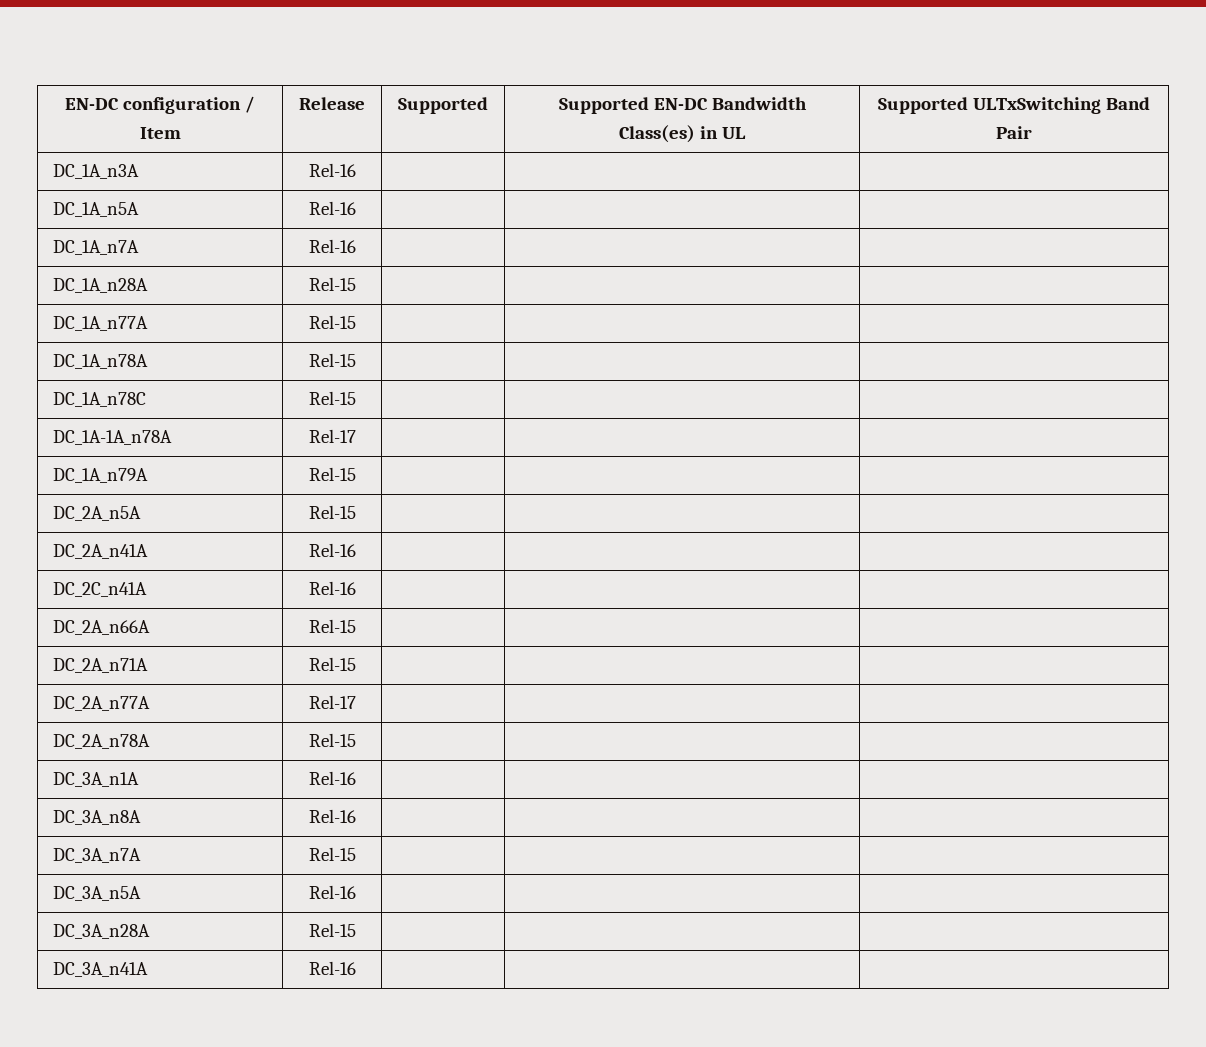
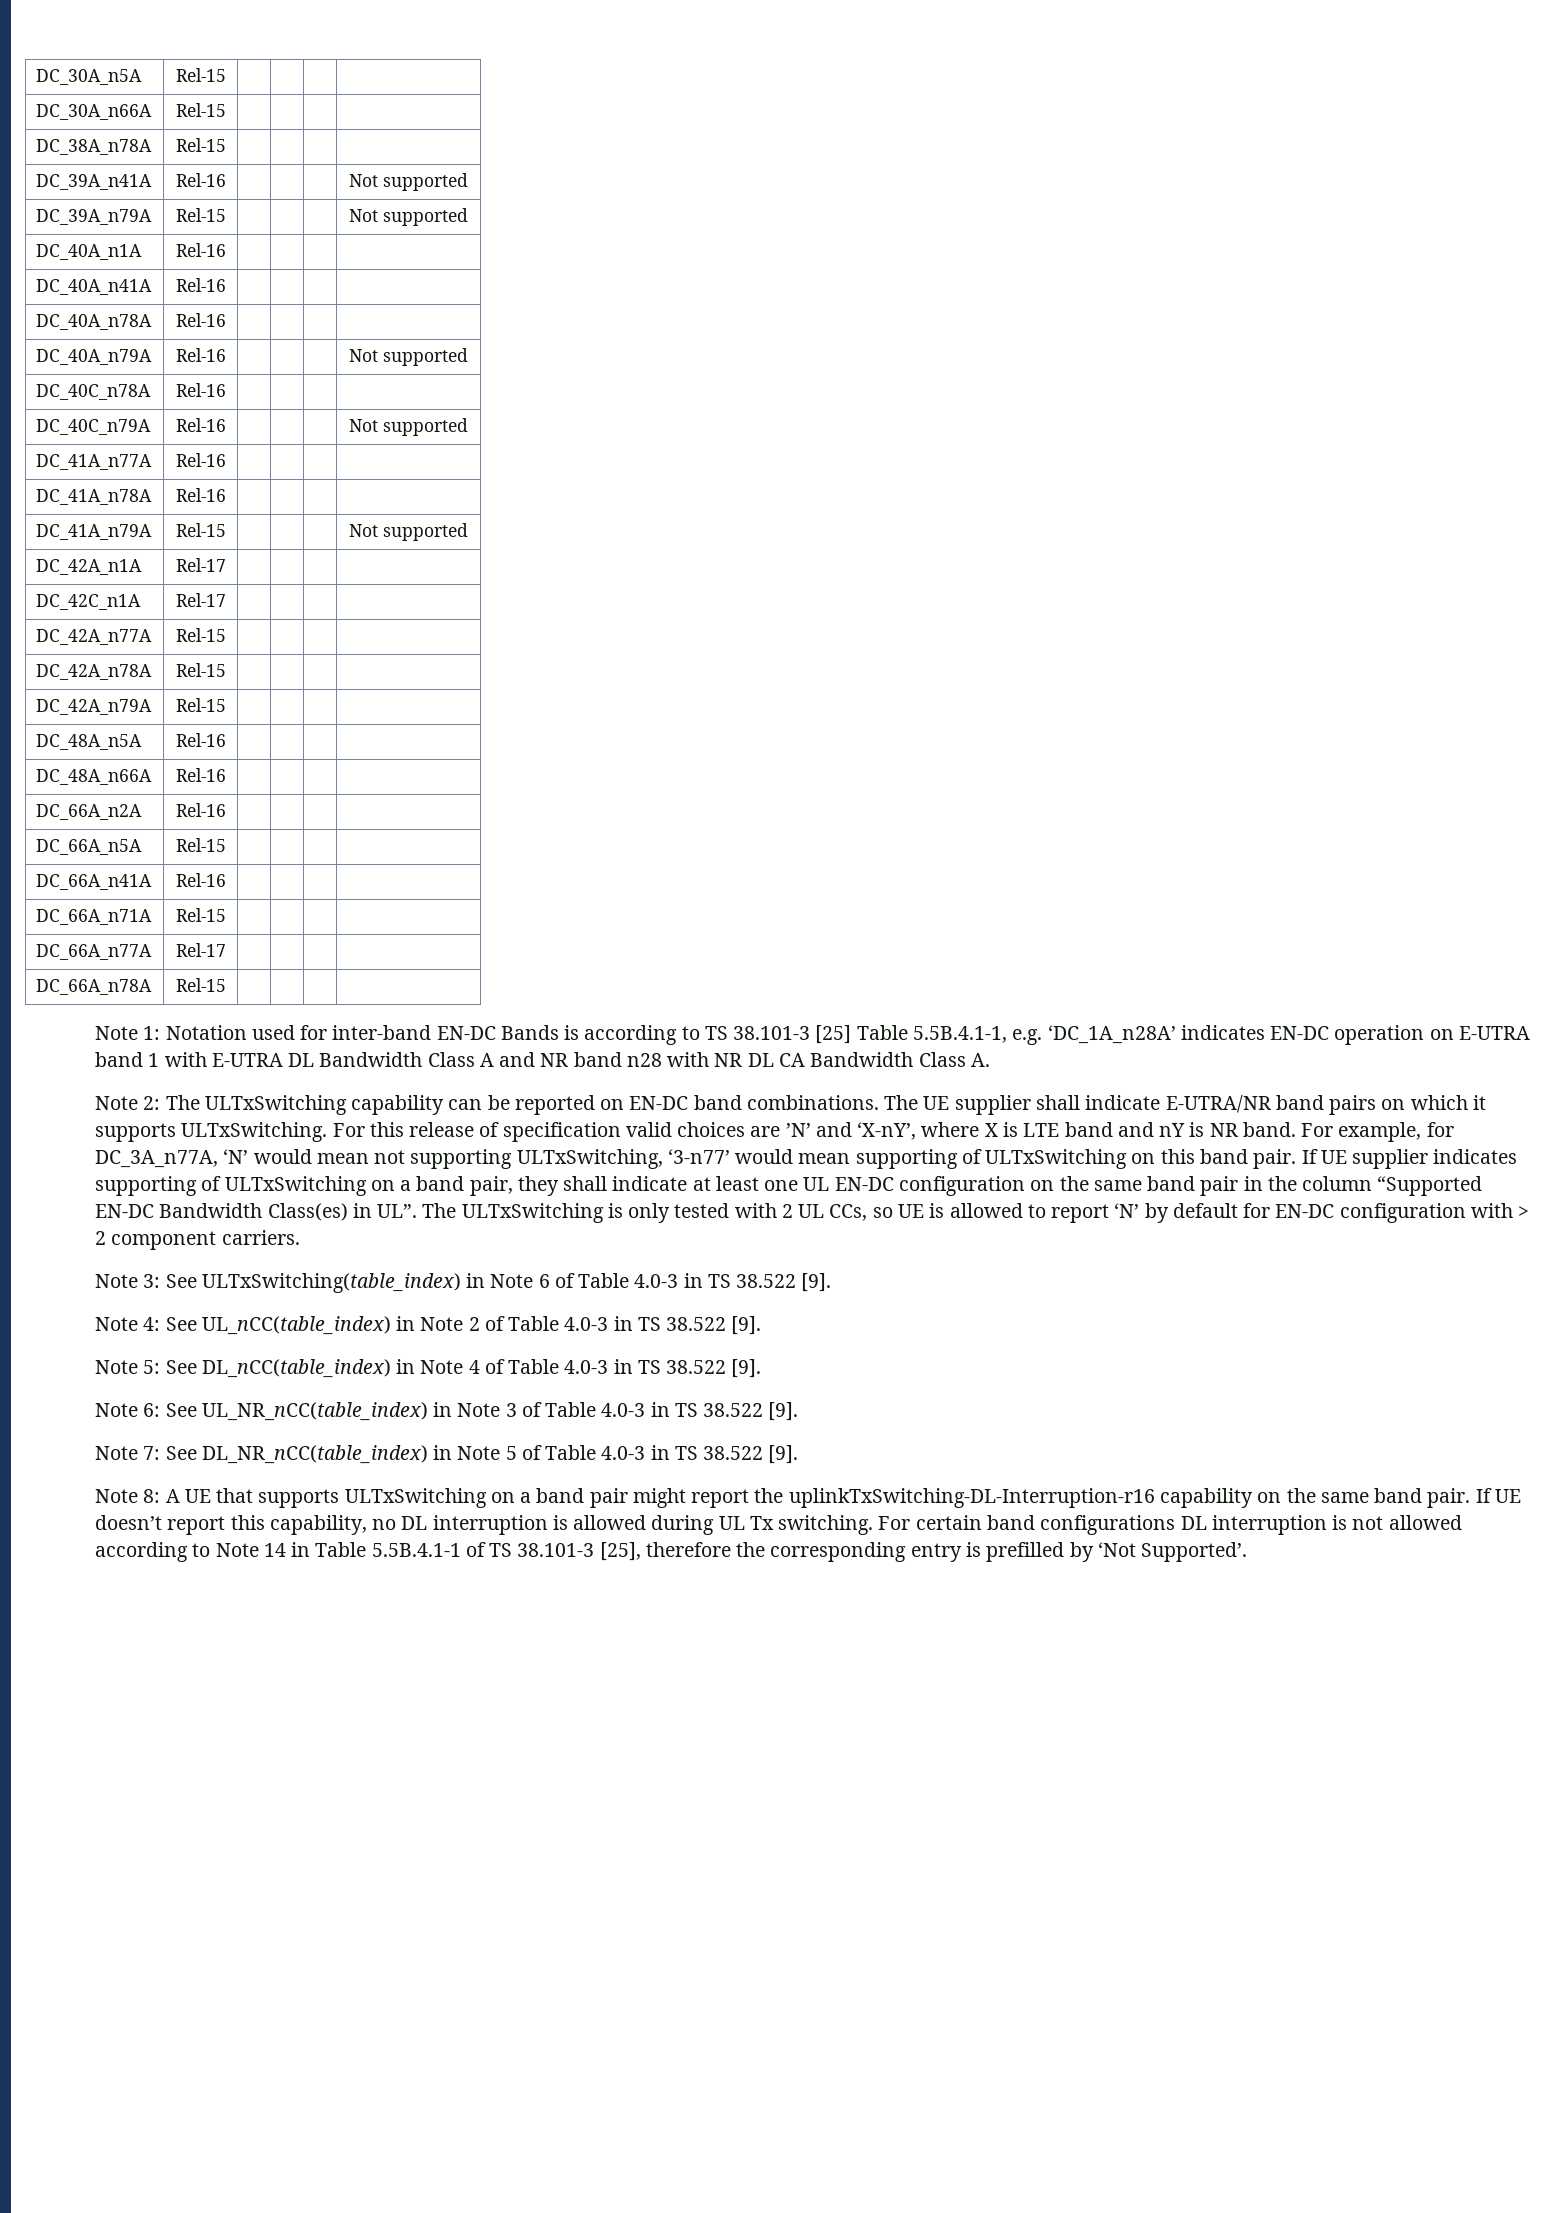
[65,96,255,114] [139,127,181,139] [299,97,365,110] [398,97,488,114] [558,97,807,114] [619,125,746,143] [878,97,1150,114] [996,126,1032,139] [52,164,139,179] [308,163,356,177] [52,202,139,217] [308,201,356,215] [52,240,139,255] [308,239,356,253] [52,278,148,293] [308,277,356,291] [52,316,148,331] [308,315,356,329] [52,354,148,369] [308,353,356,367] [52,392,146,407] [308,391,356,405] [52,430,172,445] [308,429,356,443] [52,468,148,483] [308,467,356,481] [52,506,141,521] [308,505,356,519] [52,544,148,559] [308,543,356,557] [52,582,147,597] [308,581,356,595] [52,620,150,635] [308,619,356,633] [52,658,148,673] [308,657,356,671] [52,696,150,711] [308,695,356,709] [52,734,150,749] [308,733,356,747] [52,772,139,787] [308,771,356,785] [52,810,141,825] [308,809,356,823] [52,848,141,863] [308,847,356,861] [52,886,141,901] [308,885,356,899] [52,924,150,939] [308,923,356,937] [52,962,148,977] [308,961,356,975] EN-DC configuration / Item | Release | Supported | Supported EN-DC Bandwidth Class(es) in UL | Supported ULTxSwitching Band Pair // DC_1A_n3A | Rel-16 | | | // DC_1A_n5A | Rel-16 | | | // DC_1A_n7A | Rel-16 | | | // DC_1A_n28A | Rel-15 | | | // DC_1A_n77A | Rel-15 | | | // DC_1A_n78A | Rel-15 | | | // DC_1A_n78C | Rel-15 | | | // DC_1A-1A_n78A | Rel-17 | | | // DC_1A_n79A | Rel-15 | | | // DC_2A_n5A | Rel-15 | | | // DC_2A_n41A | Rel-16 | | | // DC_2C_n41A | Rel-16 | | | // DC_2A_n66A | Rel-15 | | | // DC_2A_n71A | Rel-15 | | | // DC_2A_n77A | Rel-17 | | | // DC_2A_n78A | Rel-15 | | | // DC_3A_n1A | Rel-16 | | | // DC_3A_n8A | Rel-16 | | | // DC_3A_n7A | Rel-15 | | | // DC_3A_n5A | Rel-16 | | | // DC_3A_n28A | Rel-15 | | | // DC_3A_n41A | Rel-16 | | | -> [36,69,143,85] [175,68,226,82] [36,104,153,120] [175,103,226,117] [36,139,153,155] [175,138,226,152] [36,174,153,190] [175,173,226,187] [349,173,468,191] [36,209,153,225] [175,208,226,222] [349,208,468,226] [36,244,143,260] [175,243,226,257] [36,279,153,295] [175,278,226,292] [36,314,153,330] [175,313,226,327] [36,349,153,365] [175,348,226,362] [349,348,468,366] [36,384,152,400] [175,383,226,397] [36,419,152,435] [175,418,226,432] [349,418,468,436] [36,454,153,470] [175,453,226,467] [36,489,153,505] [175,488,226,502] [36,524,153,540] [175,523,226,537] [349,523,468,541] [36,559,143,575] [175,558,226,572] [36,594,142,610] [175,593,226,607] [36,629,153,645] [175,628,226,642] [36,664,153,680] [175,663,226,677] [36,699,153,715] [175,698,226,712] [36,734,143,750] [175,733,226,747] [36,769,153,785] [175,768,226,782] [36,804,143,820] [175,803,226,817] [36,839,143,855] [175,838,226,852] [36,874,153,890] [175,873,226,887] [36,909,153,925] [175,908,226,922] [36,944,153,960] [175,943,226,957] [36,979,153,995] [175,978,226,992] [95,1025,1530,1045] [95,1052,990,1067] [95,1095,1486,1115] [95,1122,1454,1142] [95,1149,1518,1169] [95,1176,1483,1196] [95,1203,1530,1223] [95,1230,300,1250] [95,1273,832,1293] [95,1316,762,1335] [95,1359,762,1378] [95,1402,799,1421] [95,1445,799,1464] [95,1488,1521,1508] [95,1515,1462,1535] [95,1542,1248,1562] DC_30A_n5A | Rel-15 | | | | // DC_30A_n66A | Rel-15 | | | | // DC_38A_n78A | Rel-15 | | | | // DC_39A_n41A | Rel-16 | | | | Not supported // DC_39A_n79A | Rel-15 | | | | Not supported // DC_40A_n1A | Rel-16 | | | | // DC_40A_n41A | Rel-16 | | | | // DC_40A_n78A | Rel-16 | | | | // DC_40A_n79A | Rel-16 | | | | Not supported // DC_40C_n78A | Rel-16 | | | | // DC_40C_n79A | Rel-16 | | | | Not supported // DC_41A_n77A | Rel-16 | | | | // DC_41A_n78A | Rel-16 | | | | // DC_41A_n79A | Rel-15 | | | | Not supported // DC_42A_n1A | Rel-17 | | | | // DC_42C_n1A | Rel-17 | | | | // DC_42A_n77A | Rel-15 | | | | // DC_42A_n78A | Rel-15 | | | | // DC_42A_n79A | Rel-15 | | | | // DC_48A_n5A | Rel-16 | | | | // DC_48A_n66A | Rel-16 | | | | // DC_66A_n2A | Rel-16 | | | | // DC_66A_n5A | Rel-15 | | | | // DC_66A_n41A | Rel-16 | | | | // DC_66A_n71A | Rel-15 | | | | // DC_66A_n77A | Rel-17 | | | | // DC_66A_n78A | Rel-15 | | | | // Note 1: Notation used for inter-band EN-DC Bands is according to TS 38.101-3 [25] Table 5.5B.4.1-1, e.g. ‘DC_1A_n28A’ indicates EN-DC operation on E-UTRA band 1 with E-UTRA DL Bandwidth Class A and NR band n28 with NR DL CA Bandwidth Class A. // Note 2: The ULTxSwitching capability can be reported on EN-DC band combinations. The UE supplier shall indicate E-UTRA/NR band pairs on which it supports ULTxSwitching. For this release of specification valid choices are ’N’ and ‘X-nY’, where X is LTE band and nY is NR band. For example, for DC_3A_n77A, ‘N’ would mean not supporting ULTxSwitching, ‘3-n77’ would mean supporting of ULTxSwitching on this band pair. If UE supplier indicates supporting of ULTxSwitching on a band pair, they shall indicate at least one UL EN-DC configuration on the same band pair in the column “Supported EN-DC Bandwidth Class(es) in UL”. The ULTxSwitching is only tested with 2 UL CCs, so UE is allowed to report ‘N’ by default for EN-DC configuration with > 2 component carriers. // Note 3: See ULTxSwitching(table_index) in Note 6 of Table 4.0-3 in TS 38.522 [9]. // Note 4: See UL_nCC(table_index) in Note 2 of Table 4.0-3 in TS 38.522 [9]. // Note 5: See DL_nCC(table_index) in Note 4 of Table 4.0-3 in TS 38.522 [9]. // Note 6: See UL_NR_nCC(table_index) in Note 3 of Table 4.0-3 in TS 38.522 [9]. // Note 7: See DL_NR_nCC(table_index) in Note 5 of Table 4.0-3 in TS 38.522 [9]. // Note 8: A UE that supports ULTxSwitching on a band pair might report the uplinkTxSwitching-DL-Interruption-r16 capability on the same band pair. If UE doesn’t report this capability, no DL interruption is allowed during UL Tx switching. For certain band configurations DL interruption is not allowed according to Note 14 in Table 5.5B.4.1-1 of TS 38.101-3 [25], therefore the corresponding entry is prefilled by ‘Not Supported’.

